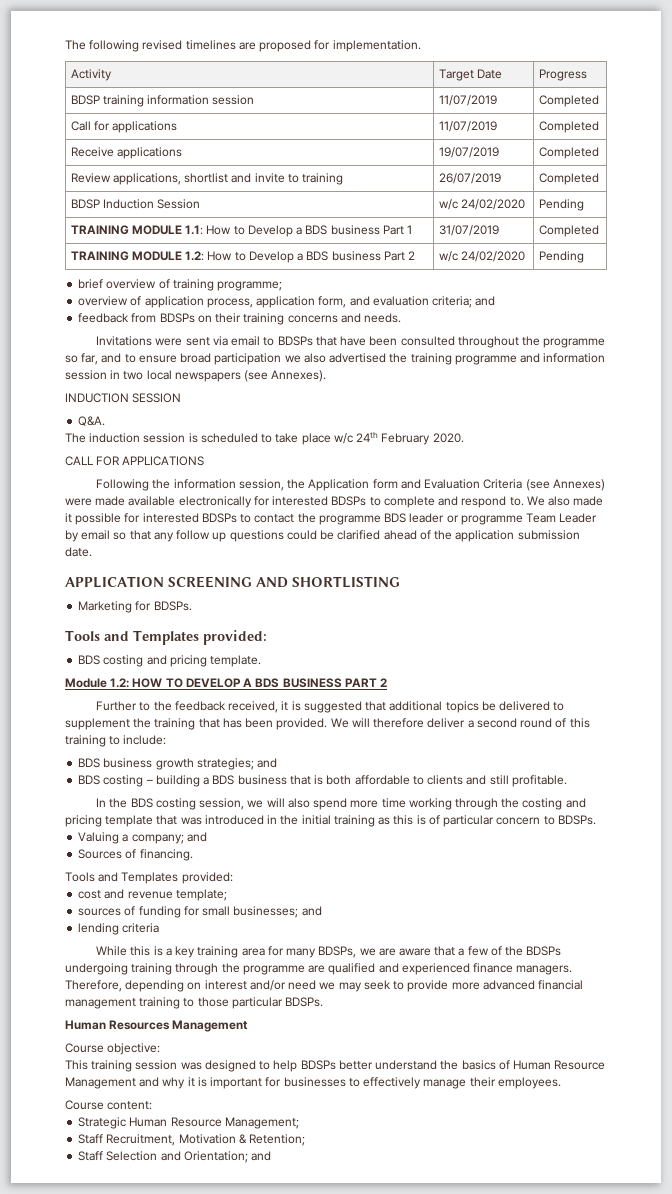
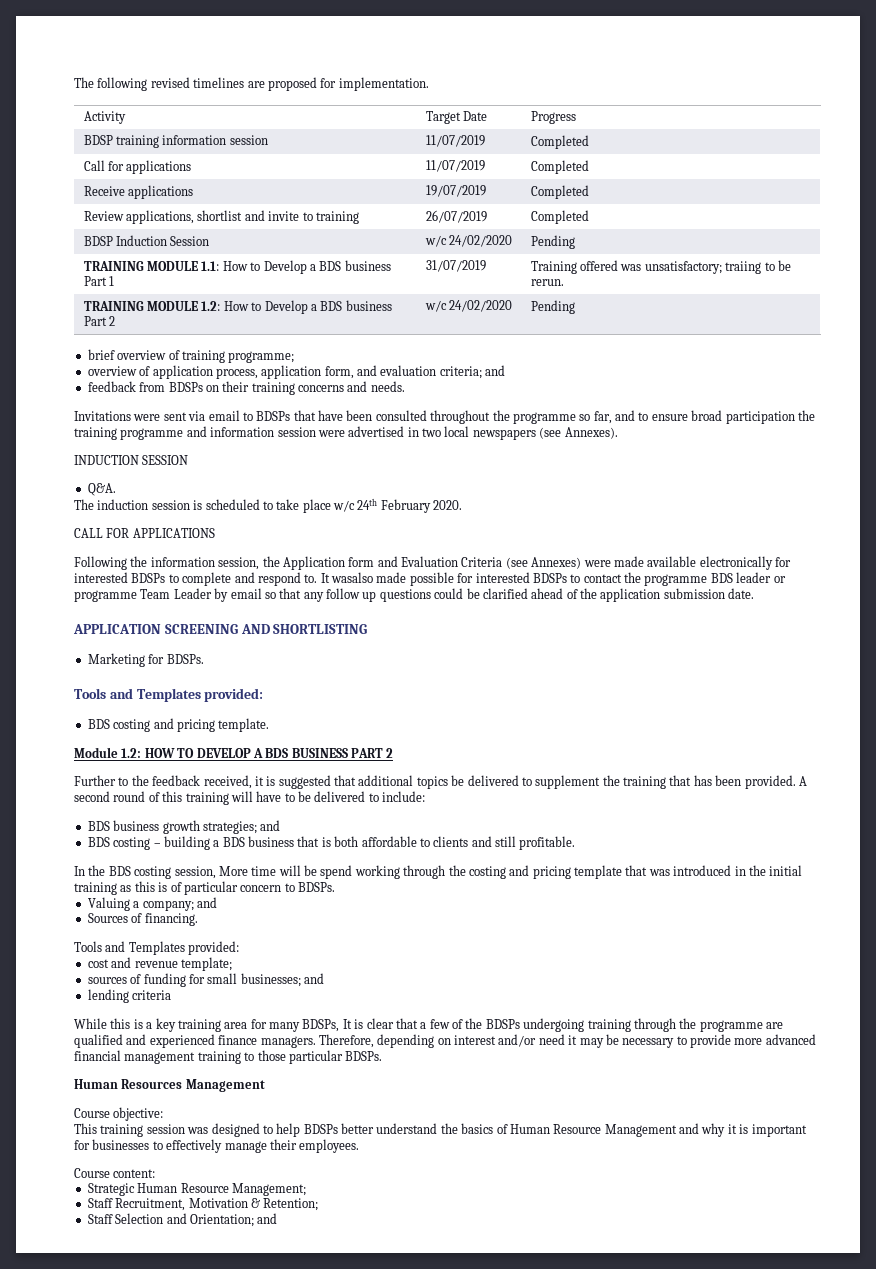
[538,225,599,237] Completed -> [530,260,791,274] [530,279,564,286] Training offered was unsatisfactory; traiing to be rerun.
[284,353,387,363] we also advertised -> (795, 417) none
(107, 375) none -> [317,426,405,437] were advertised
[526,496,604,506] [65,513,72,523] We also made it -> [320,572,407,583] It wasalso made
[330,718,474,728] We will therefore deliver a -> [798,776,807,786] A
(106, 741) none -> [230,791,366,802] will have to be delivered
[247,798,406,810] we will also spend more time -> [218,865,353,879] More time will be spend
[359,948,431,956] we are aware -> [342,1018,394,1029] It is clear
[319,980,391,992] we may seek -> [568,1034,675,1048] it may be necessary

